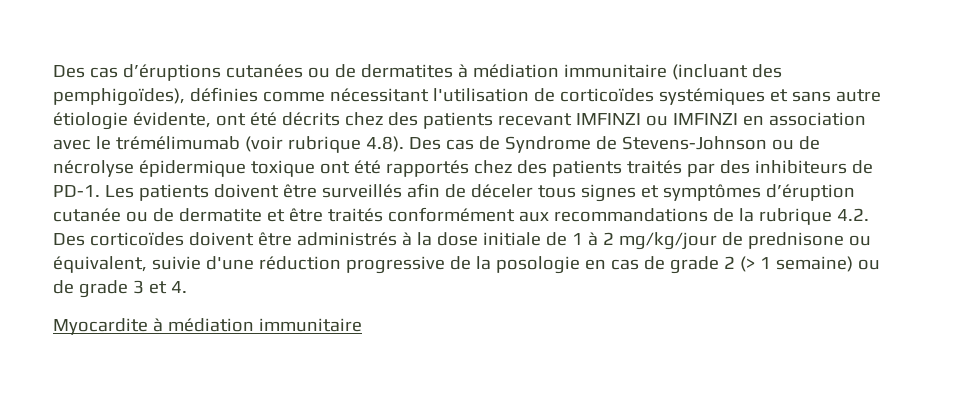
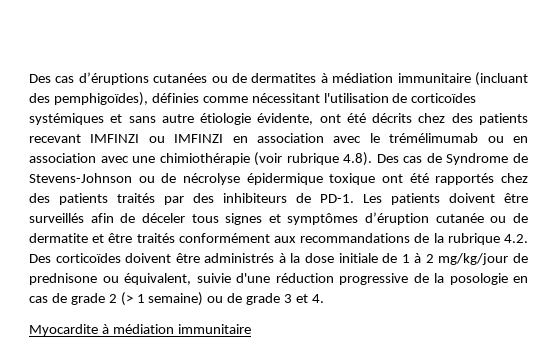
(240, 143) none -> [487,136,528,143] [29,153,250,165] ou en association avec une chimiothérapie

